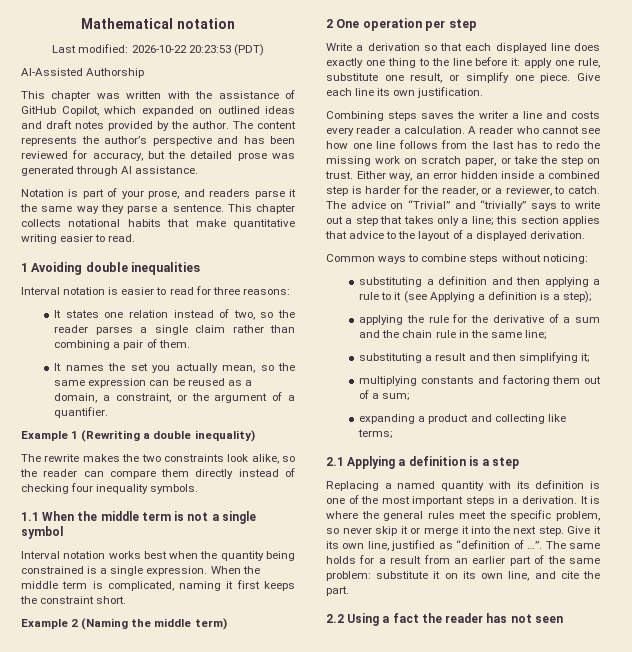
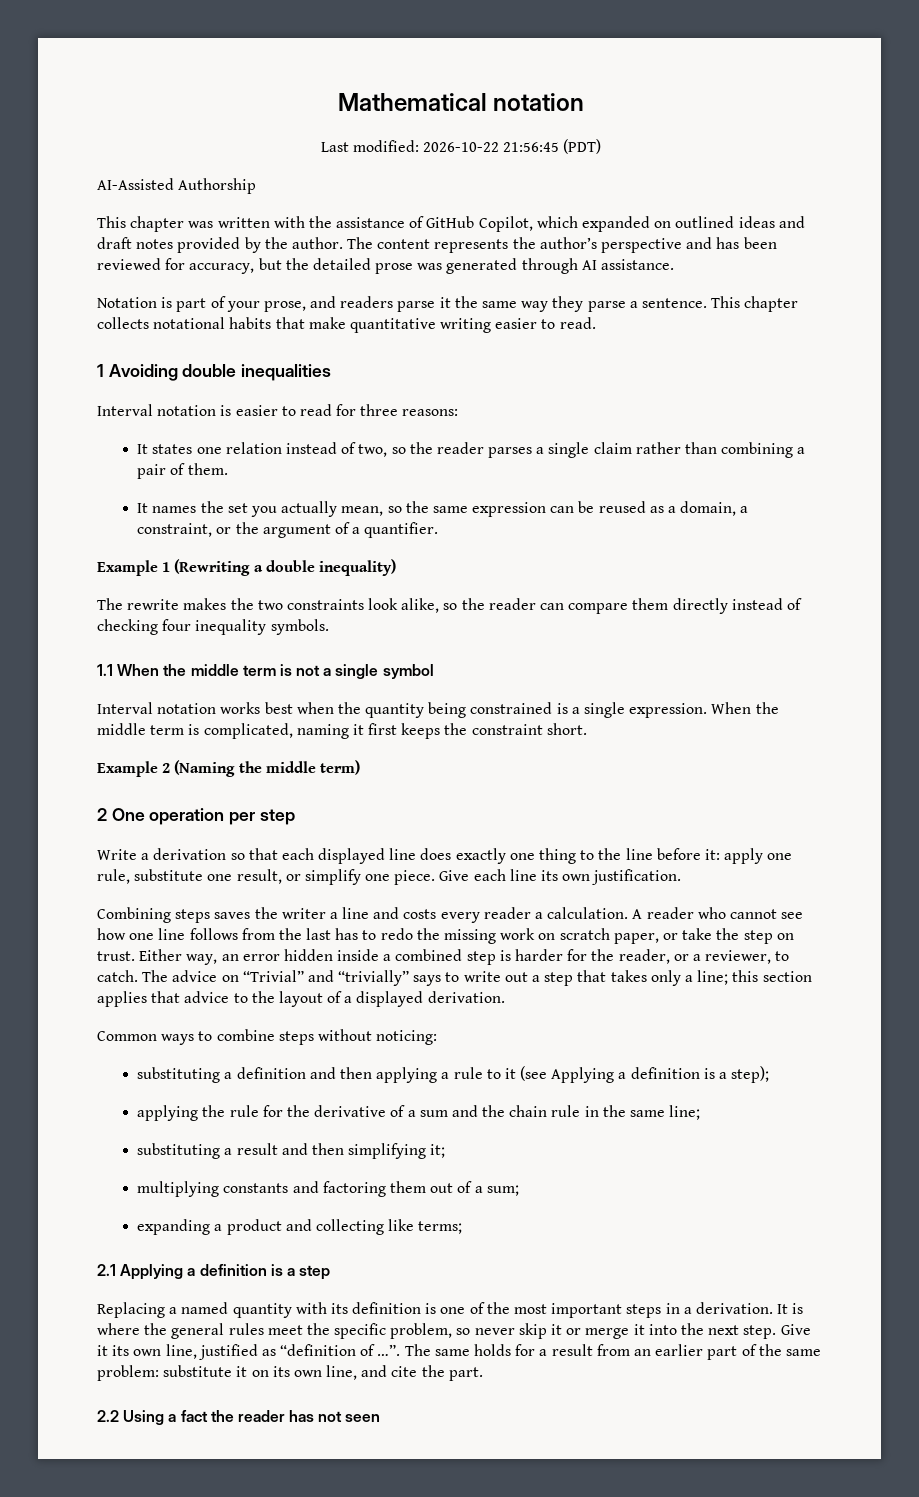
[188,45,231,53] 20:23:53 -> [503,142,560,152] 21:56:45

